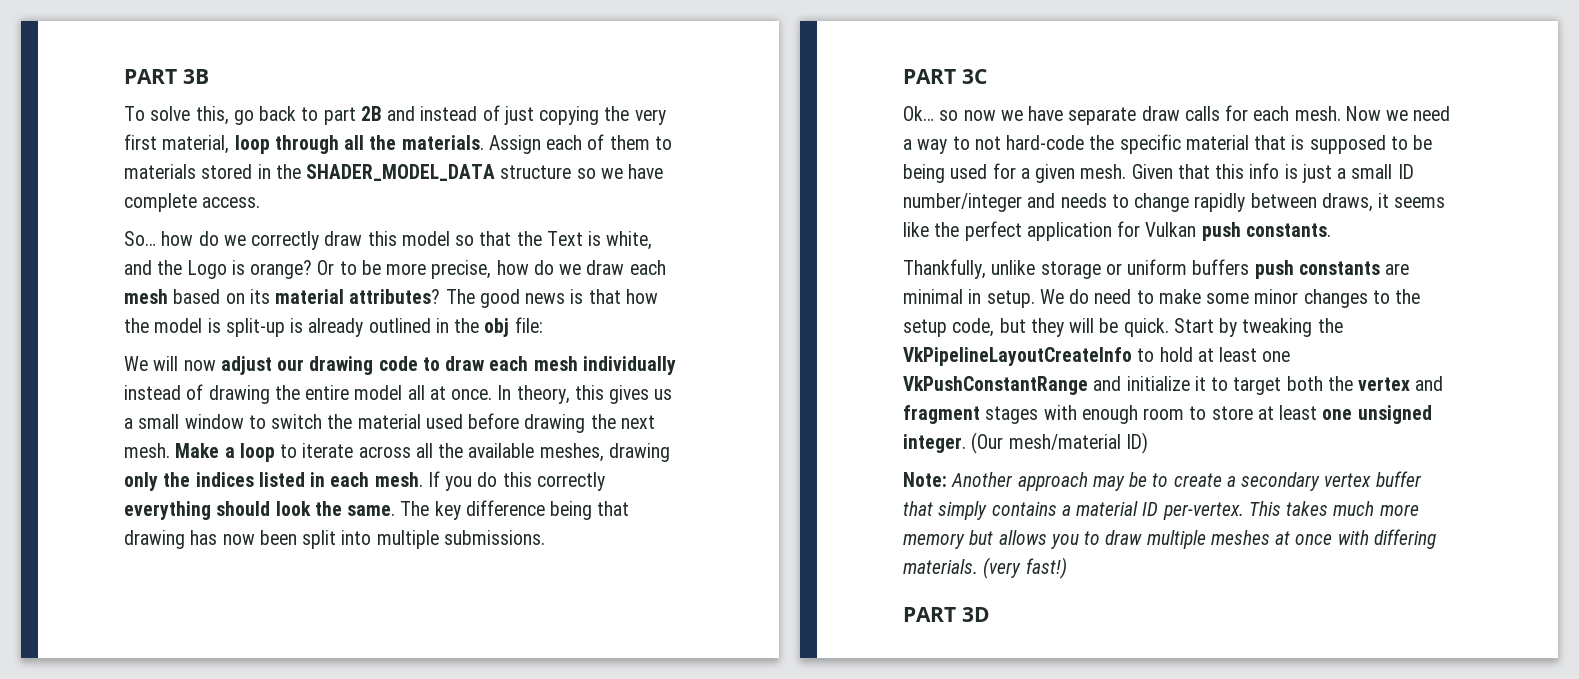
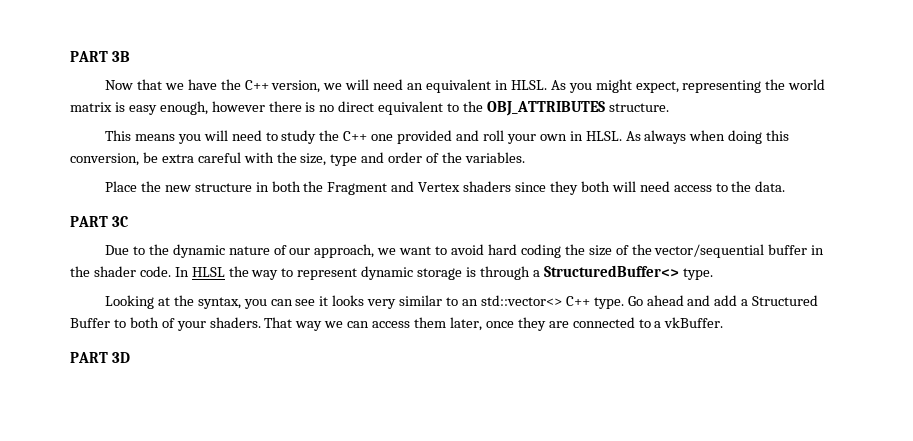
[124,105,666,125] [124,134,672,154] [124,164,664,181] [124,193,261,212] [124,231,653,250] [124,260,666,279] [124,289,658,308] [124,317,543,337] [124,356,676,375] [124,384,673,404] [124,413,655,433] [124,443,670,462] [124,471,605,491] [124,500,630,520] [124,530,545,549] [903,69,987,84] [903,105,1451,125] [903,134,1433,154] [903,163,1414,183] [903,193,1446,212] [903,221,1331,241] [903,259,1410,279] [903,289,1421,308] [903,318,1343,337] [903,347,1291,366] [903,376,1444,395] [903,405,1432,424] [903,432,1148,454] [903,471,1422,491] [903,501,1419,520] [903,529,1436,549] [903,557,1067,579] To solve this, go back to part 2B and instead of just copying the very first material, loop through all the materials. Assign each of them to materials stored in the SHADER_MODEL_DATA structure so we have complete access. // So… how do we correctly draw this model so that the Text is white, and the Logo is orange? Or to be more precise, how do we draw each mesh based on its material attributes? The good news is that how the model is split-up is already outlined in the obj file: // We will now adjust our drawing code to draw each mesh individually instead of drawing the entire model all at once. In theory, this gives us a small window to switch the material used before drawing the next mesh. Make a loop to iterate across all the available meshes, drawing only the indices listed in each mesh. If you do this correctly everything should look the same. The key difference being that drawing has now been split into multiple submissions. // PART 3C // Ok… so now we have separate draw calls for each mesh. Now we need a way to not hard-code the specific material that is supposed to be being used for a given mesh. Given that this info is just a small ID number/integer and needs to change rapidly between draws, it seems like the perfect application for Vulkan push constants. // Thankfully, unlike storage or uniform buffers push constants are minimal in setup. We do need to make some minor changes to the setup code, but they will be quick. Start by tweaking the VkPipelineLayoutCreateInfo to hold at least one VkPushConstantRange and initialize it to target both the vertex and fragment stages with enough room to store at least one unsigned integer. (Our mesh/material ID) // Note: Another approach may be to create a secondary vertex buffer that simply contains a material ID per-vertex. This takes much more memory but allows you to draw multiple meshes at once with differing materials. (very fast!) -> [104,79,826,93] [70,101,669,116] [104,130,790,144] [70,152,525,166] [104,181,786,195] [70,216,129,227] [104,244,825,258] [70,265,713,280] [104,295,819,309] [70,317,724,331] Now that we have the C++ version, we will need an equivalent in HLSL. As you might expect, representing the world matrix is easy enough, however there is no direct equivalent to the OBJ_ATTRIBUTES structure. // This means you will need to study the C++ one provided and roll your own in HLSL. As always when doing this conversion, be extra careful with the size, type and order of the variables. // Place the new structure in both the Fragment and Vertex shaders since they both will need access to the data. // PART 3C // Due to the dynamic nature of our approach, we want to avoid hard coding the size of the vector/sequential buffer in the shader code. In HLSL the way to represent dynamic storage is through a StructuredBuffer<> type. // Looking at the syntax, you can see it looks very similar to an std::vector<> C++ type. Go ahead and add a Structured Buffer to both of your shaders. That way we can access them later, once they are connected to a vkBuffer.

